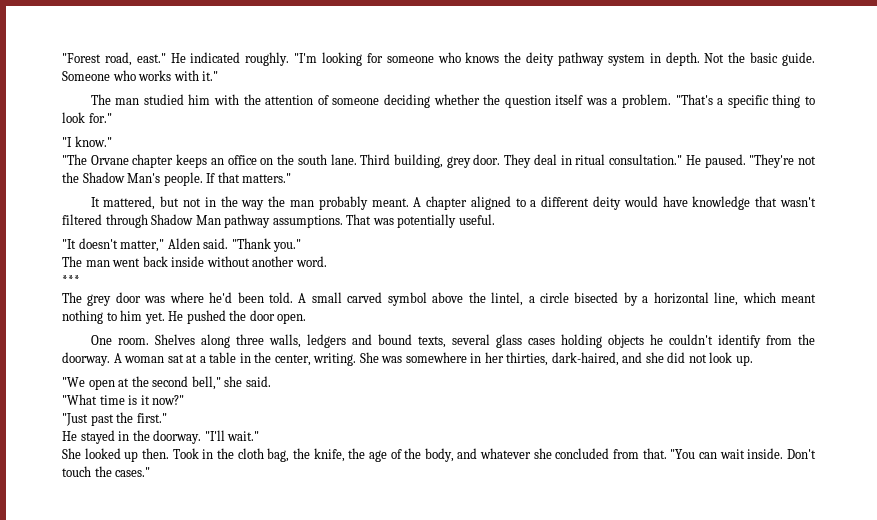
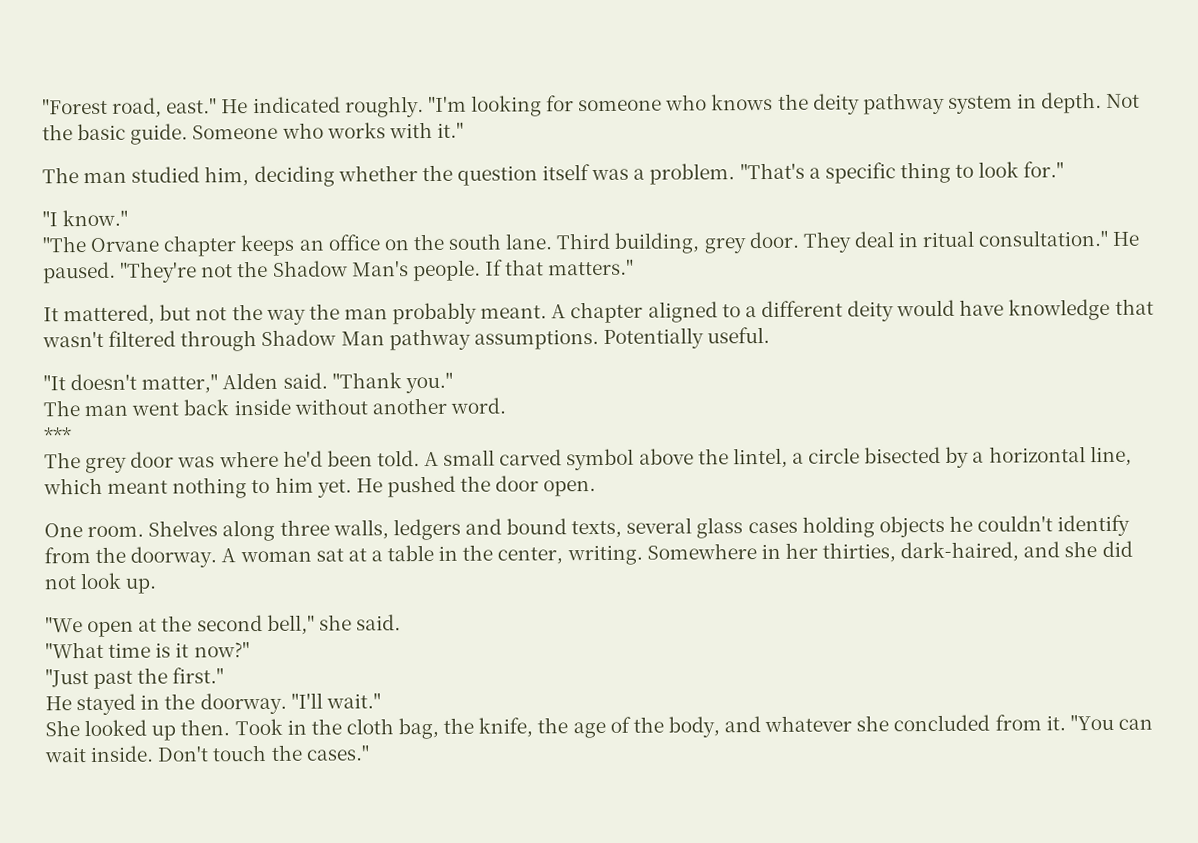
[188,94,380,105] him with the attention of someone -> [204,166,250,187] him,
[204,197,216,207] in -> (228, 314) none
[346,214,457,228] That was potentially -> [602,327,704,349] Potentially
[359,352,467,363] She was somewhere -> [646,543,757,560] Somewhere
[642,448,667,459] that. -> [1045,715,1066,731] it.

